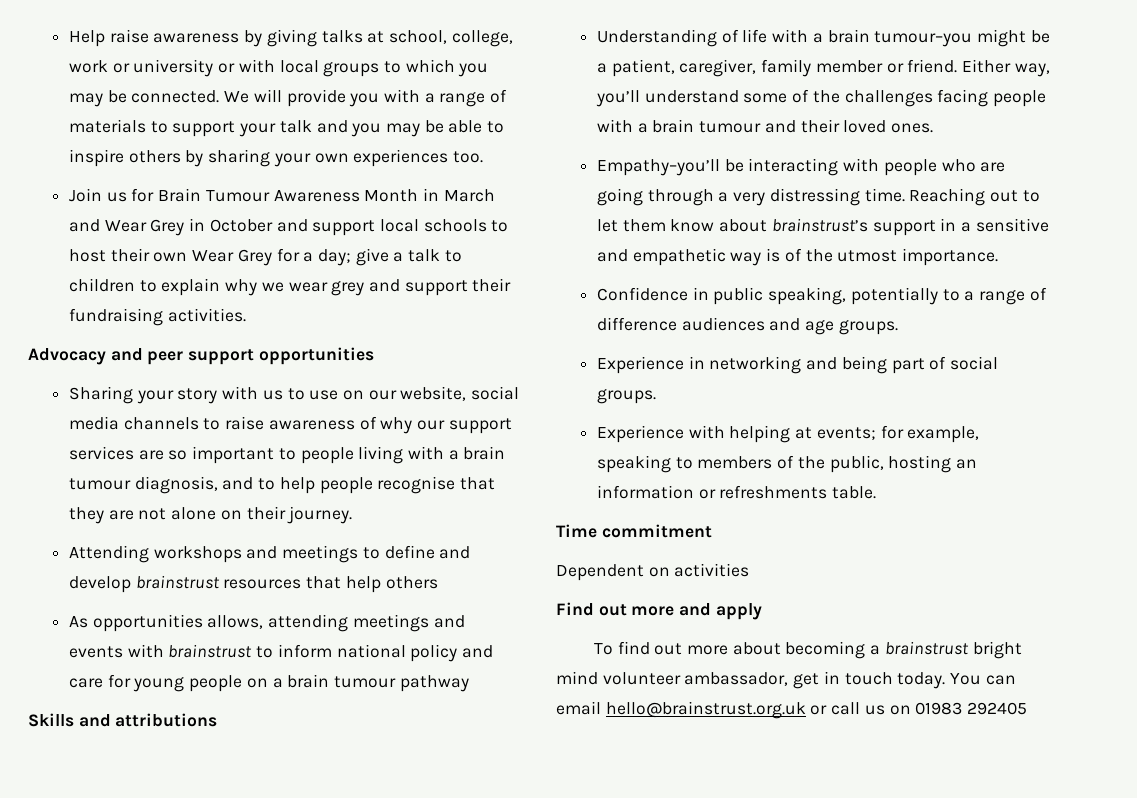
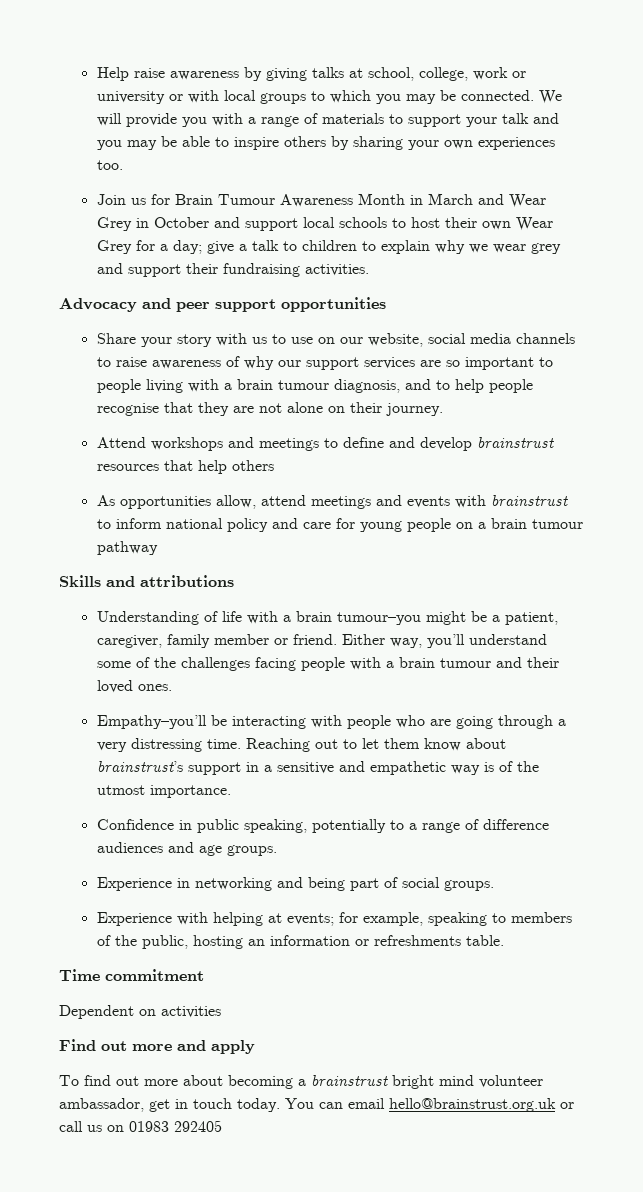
[68,386,133,404] Sharing -> [96,333,136,344] Share
[68,545,149,563] Attending -> [96,437,146,448] Attend
[207,614,349,632] allows, attending -> [215,495,306,509] allow, attend

